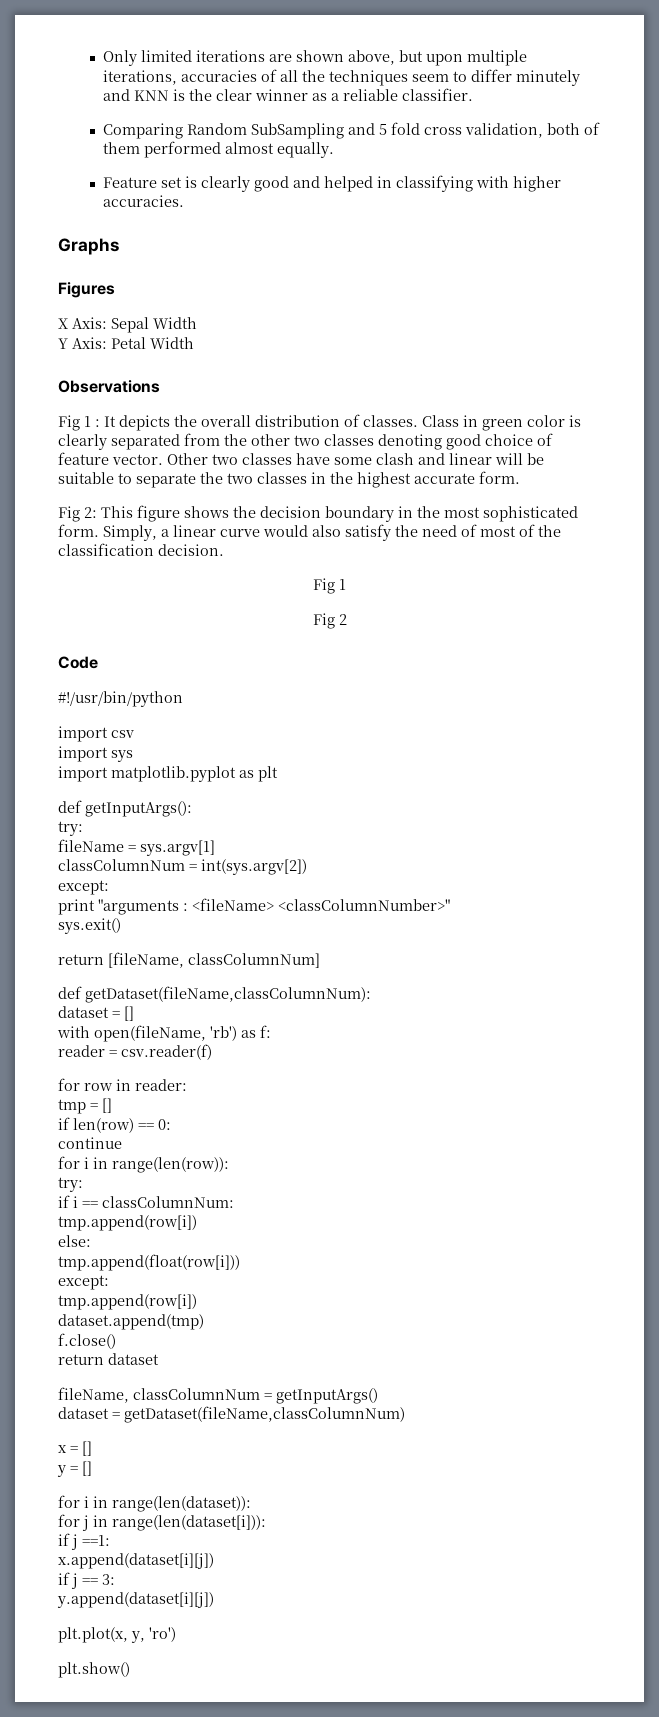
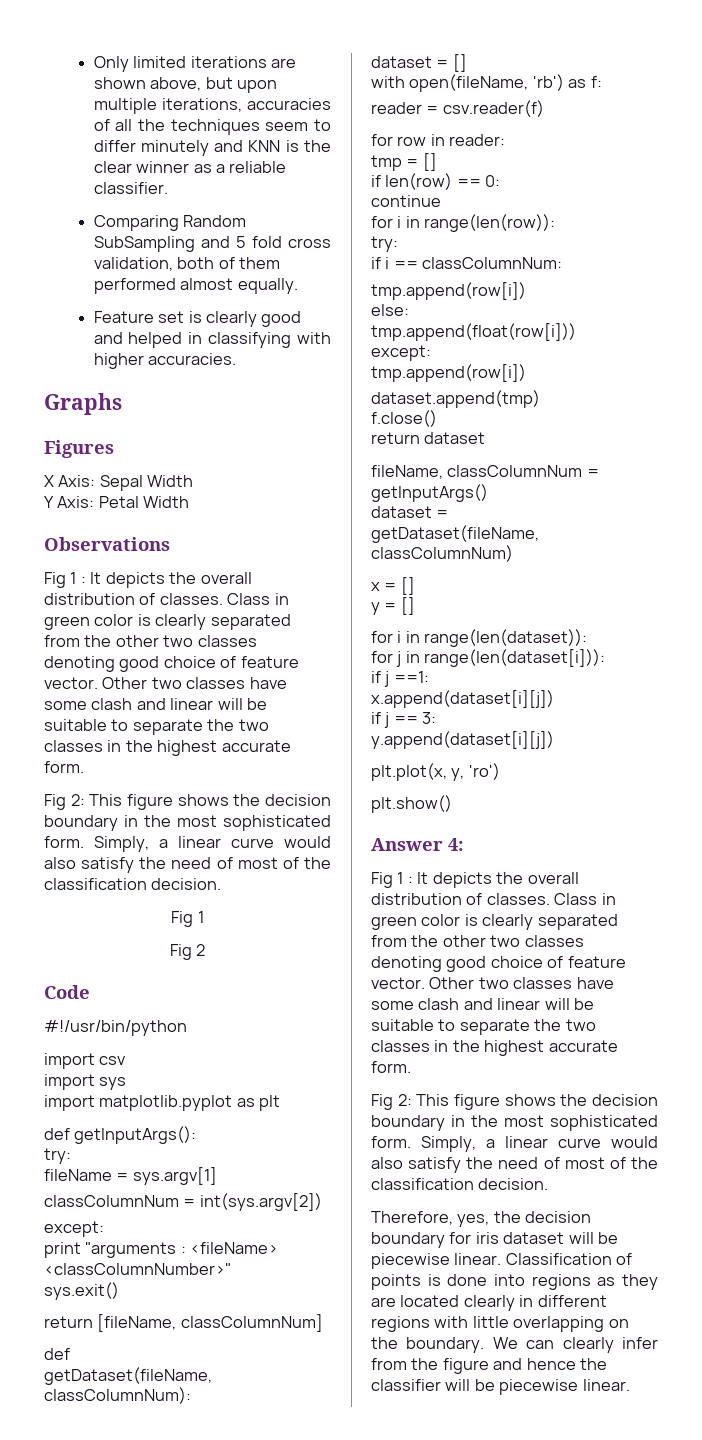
(130, 1670) none -> [371,838,464,851] [371,872,579,888] [371,893,616,905] [371,914,618,930] [371,935,584,947] [371,956,626,972] [371,977,614,989] [371,998,595,1010] [371,1019,596,1035] [371,1040,618,1056] [371,1061,411,1073] [371,1094,658,1110] [371,1115,658,1131] [371,1136,658,1152] [371,1157,658,1173] [371,1178,549,1190] [371,1211,592,1227] [371,1232,619,1248] [371,1253,633,1269] [371,1274,658,1290] [371,1295,607,1311] [371,1316,629,1332] [371,1337,658,1353] [371,1358,608,1374] [371,1379,630,1395] // Answer 4: // Fig 1 : It depicts the overall distribution of classes. Class in green color is clearly separated from the other two classes denoting good choice of feature vector. Other two classes have some clash and linear will be suitable to separate the two classes in the highest accurate form. // Fig 2: This figure shows the decision boundary in the most sophisticated form. Simply, a linear curve would also satisfy the need of most of the classification decision. // Therefore, yes, the decision boundary for iris dataset will be piecewise linear. Classification of points is done into regions as they are located clearly in different regions with little overlapping on the boundary. We can clearly infer from the figure and hence the classifier will be piecewise linear.

